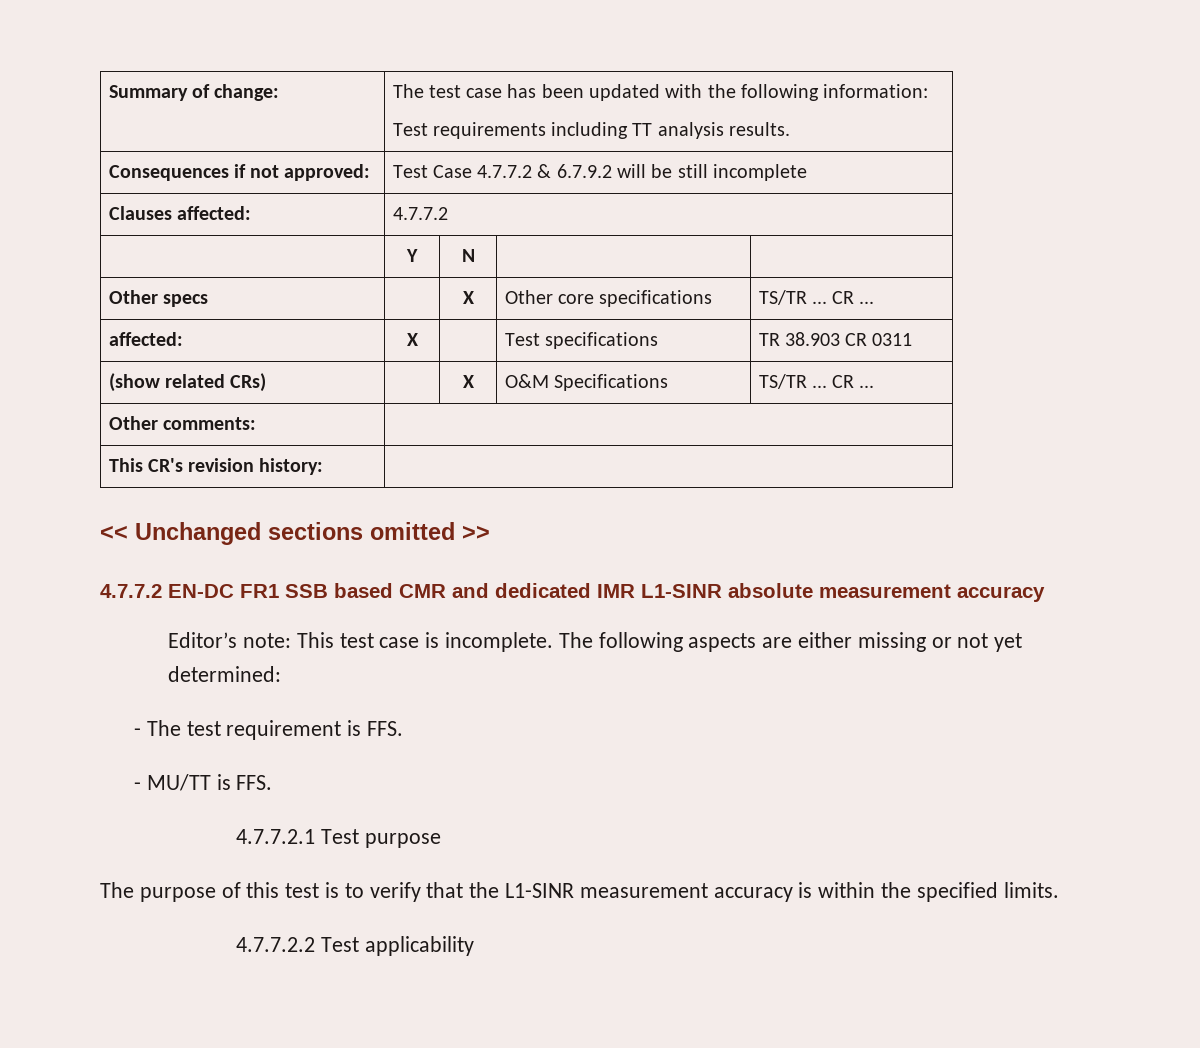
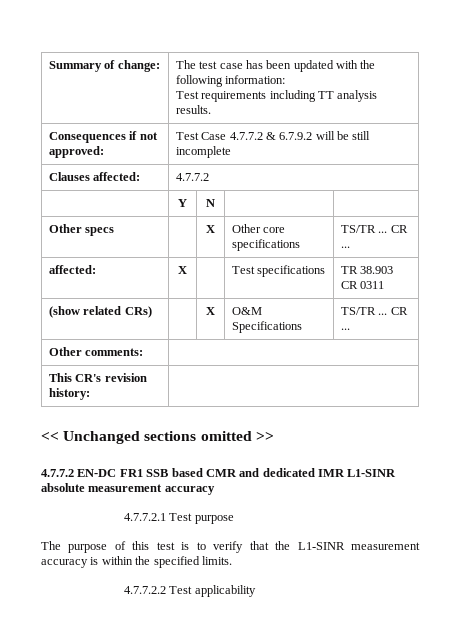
[168,632,1023,652] [168,666,282,682] [134,720,404,740] [134,774,273,791] // Editor’s note: This test case is incomplete. The following aspects are either missing or not yet determined: // - The test requirement is FFS. // - MU/TT is FFS. -> (215, 490) none

